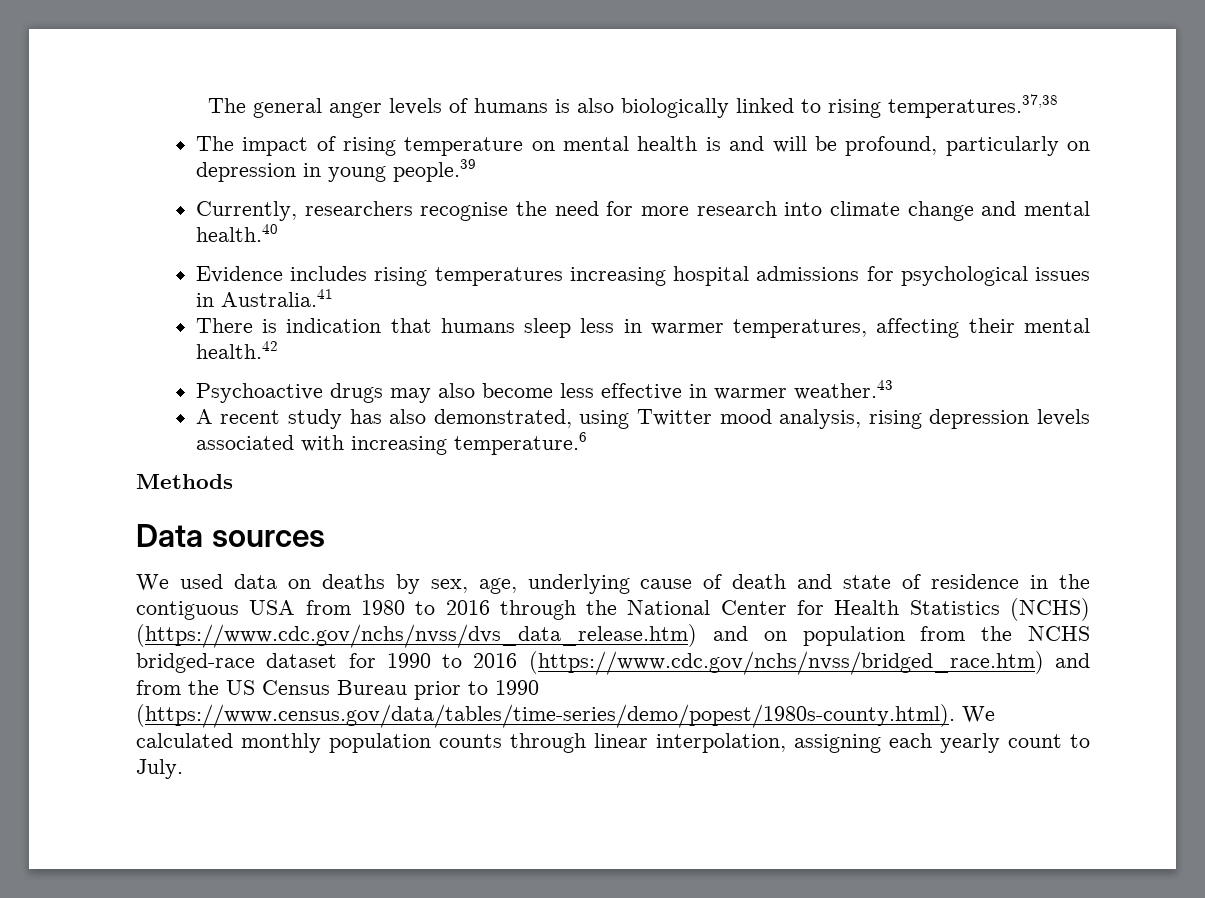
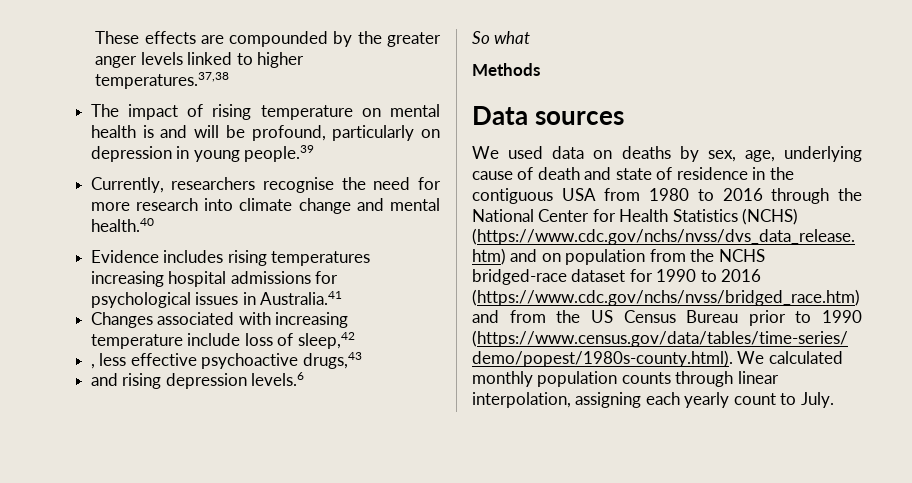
[208,98,730,118] The general anger levels of humans is also biologically -> [95,31,442,47] [95,52,183,68] These effects are compounded by the greater anger levels
[828,99,882,118] rising -> [257,52,305,68] higher
[195,318,1090,338] [195,341,278,359] [195,380,893,403] [195,409,1091,429] [195,432,587,455] There is indication that humans sleep less in warmer temperatures, affecting their mental health.42 // Psychoactive drugs may also become less effective in warmer weather.43 // A recent study has also demonstrated, using Twitter mood analysis, rising depression levels associated with increasing temperature.6 -> [90,312,349,328] [90,332,355,349] [90,352,362,369] [90,372,305,389] [472,31,531,44] Changes associated with increasing temperature include loss of sleep,42 // , less effective psychoactive drugs,43 // and rising depression levels.6 // So what

